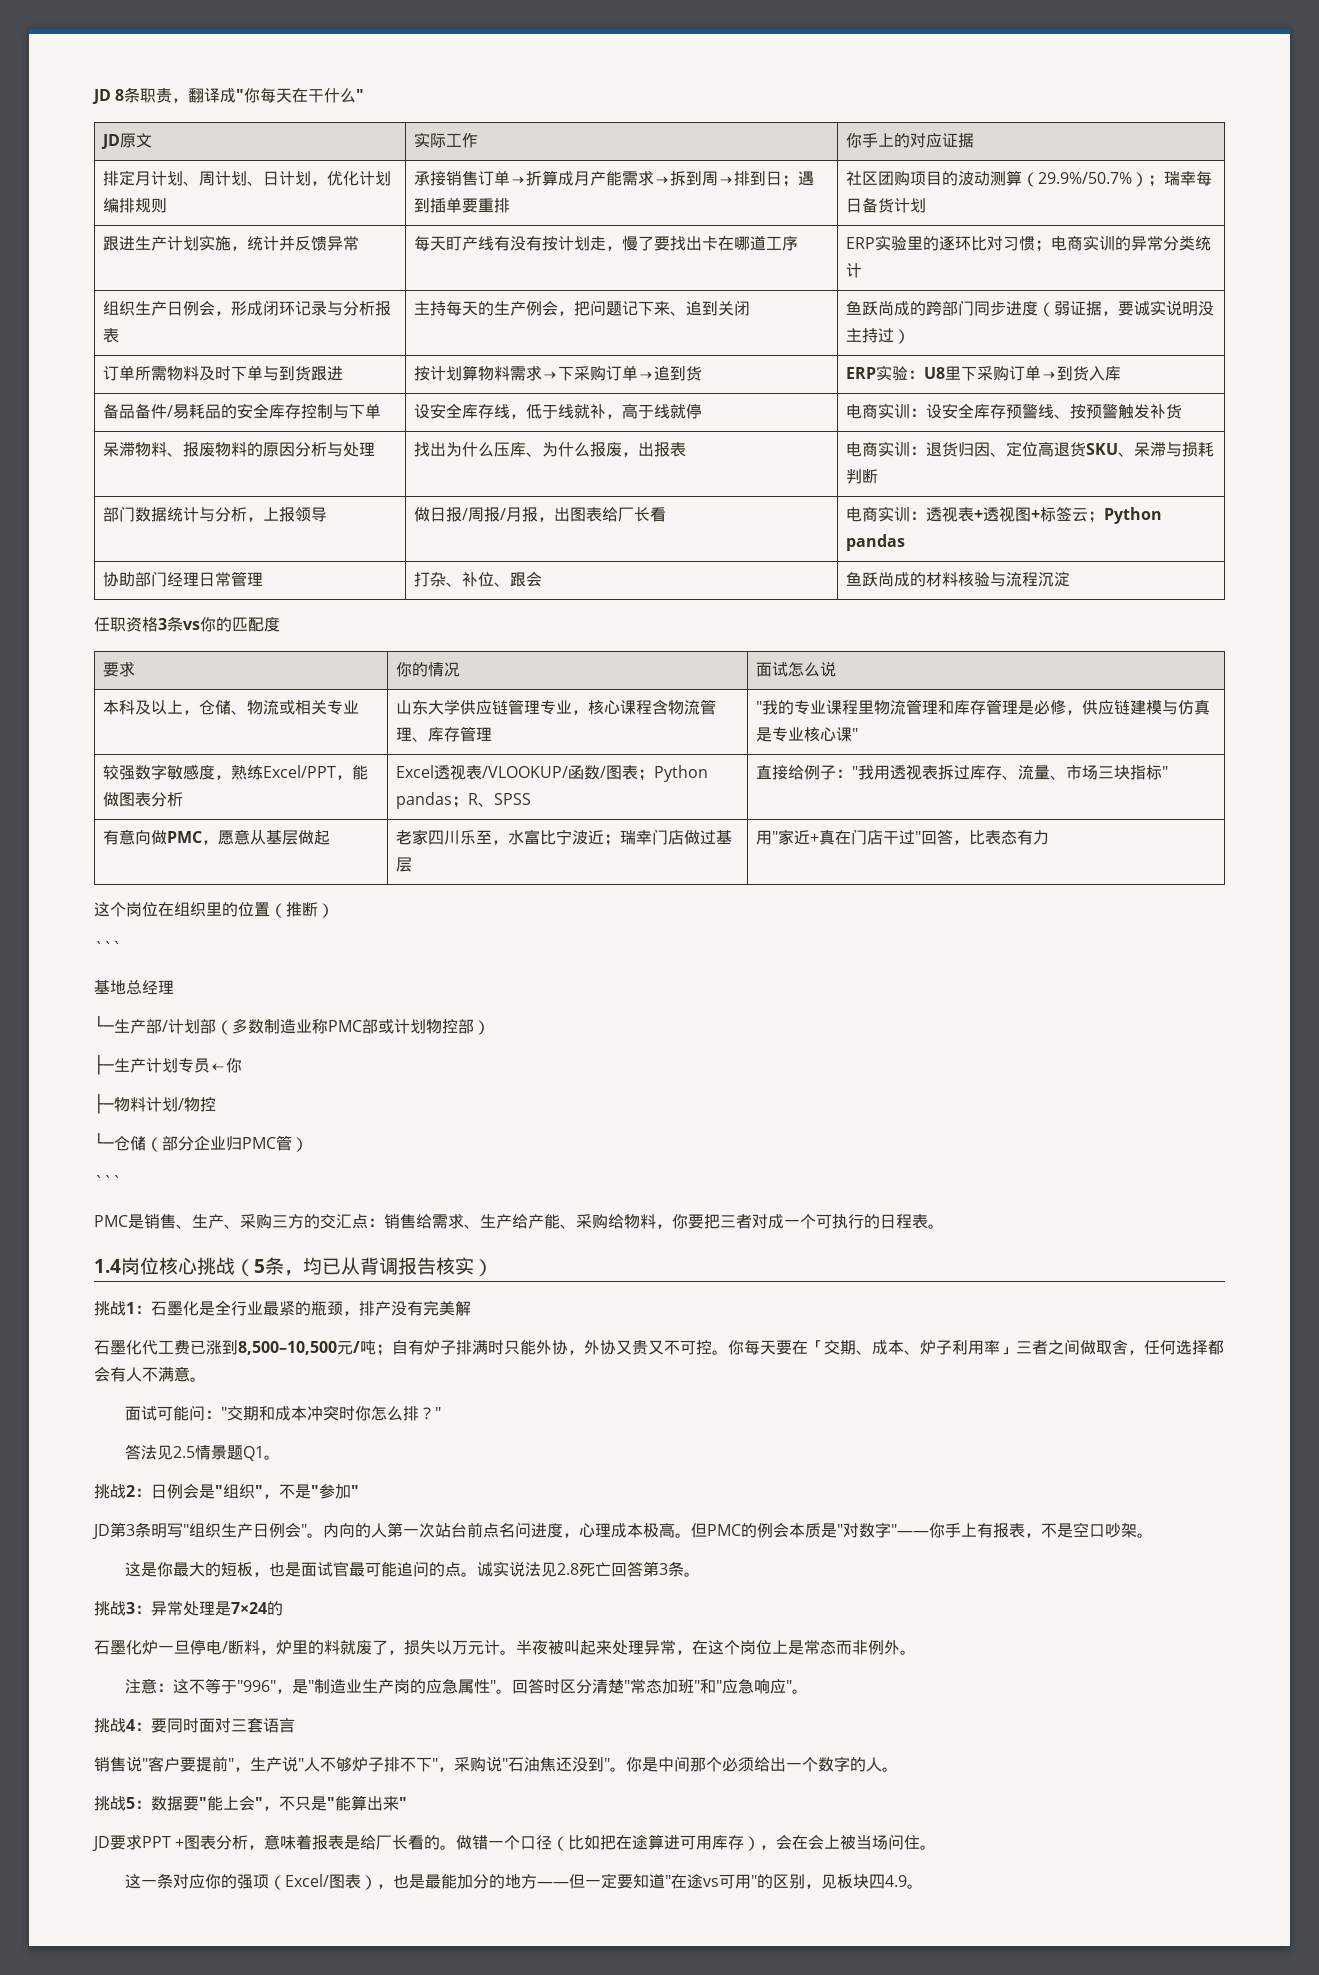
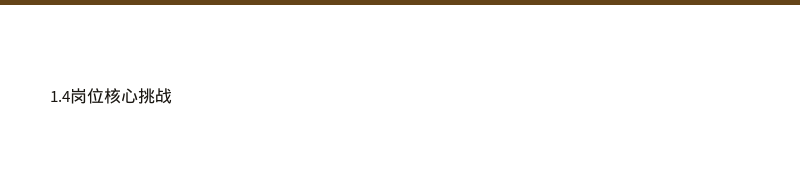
[92,87,365,104] [100,133,152,149] [413,132,478,148] [845,133,974,148] [102,170,391,186] [102,198,167,213] [413,170,814,187] [413,197,510,213] [845,170,1212,187] [845,197,926,213] [102,235,359,251] [413,236,798,251] [845,235,1211,252] [845,263,862,278] [102,300,391,316] [102,328,119,343] [413,300,750,316] [845,300,1214,317] [845,328,910,344] [102,365,343,381] [413,365,702,381] [845,365,1121,381] [102,403,381,419] [413,403,702,419] [845,403,1182,419] [102,442,375,457] [413,442,686,457] [845,441,1214,457] [845,469,878,484] [102,506,327,522] [413,506,666,522] [845,506,1162,524] [845,534,905,551] [102,571,263,587] [413,571,542,587] [845,571,1070,587] [94,616,280,632] [102,661,135,677] [395,662,460,677] [755,661,836,677] [102,700,359,715] [395,699,716,715] [395,726,492,742] [755,699,1210,715] [755,727,858,742] [102,764,368,780] [102,792,183,807] [395,764,708,782] [395,792,531,809] [755,764,1168,780] [102,829,330,845] [395,829,732,846] [395,857,412,872] [755,829,1049,845] [94,902,334,918] [94,941,121,954] [94,980,174,995] [94,1016,490,1035] [94,1055,242,1075] [94,1094,216,1114] [94,1133,308,1152] [94,1175,121,1188] [94,1213,944,1229] [94,1257,493,1276] [94,1300,471,1316] [94,1339,1224,1356] [94,1366,206,1382] [124,1405,441,1421] [124,1444,280,1461] [94,1483,359,1499] [92,1522,1153,1539] [124,1561,700,1577] [94,1601,283,1616] [94,1639,916,1655] [124,1678,808,1694] [94,1718,295,1733] [94,1756,898,1772] [94,1795,407,1811] [92,1834,937,1851] [124,1873,923,1890] JD 8条职责，翻译成"你每天在干什么" // JD原文 | 实际工作 | 你手上的对应证据 // 排定月计划、周计划、日计划，优化计划编排规则 | 承接销售订单→折算成月产能需求→拆到周→排到日；遇到插单要重排 | 社区团购项目的波动测算（29.9%/50.7%）；瑞幸每日备货计划 // 跟进生产计划实施，统计并反馈异常 | 每天盯产线有没有按计划走，慢了要找出卡在哪道工序 | ERP实验里的逐环比对习惯；电商实训的异常分类统计 // 组织生产日例会，形成闭环记录与分析报表 | 主持每天的生产例会，把问题记下来、追到关闭 | 鱼跃尚成的跨部门同步进度（弱证据，要诚实说明没主持过） // 订单所需物料及时下单与到货跟进 | 按计划算物料需求→下采购订单→追到货 | ERP实验：U8里下采购订单→到货入库 // 备品备件/易耗品的安全库存控制与下单 | 设安全库存线，低于线就补，高于线就停 | 电商实训：设安全库存预警线、按预警触发补货 // 呆滞物料、报废物料的原因分析与处理 | 找出为什么压库、为什么报废，出报表 | 电商实训：退货归因、定位高退货SKU、呆滞与损耗判断 // 部门数据统计与分析，上报领导 | 做日报/周报/月报，出图表给厂长看 | 电商实训：透视表+透视图+标签云；Python pandas // 协助部门经理日常管理 | 打杂、补位、跟会 | 鱼跃尚成的材料核验与流程沉淀 // 任职资格3条vs你的匹配度 // 要求 | 你的情况 | 面试怎么说 // 本科及以上，仓储、物流或相关专业 | 山东大学供应链管理专业，核心课程含物流管理、库存管理 | "我的专业课程里物流管理和库存管理是必修，供应链建模与仿真是专业核心课" // 较强数字敏感度，熟练Excel/PPT，能做图表分析 | Excel透视表/VLOOKUP/函数/图表；Python pandas；R、SPSS | 直接给例子："我用透视表拆过库存、流量、市场三块指标" // 有意向做PMC，愿意从基层做起 | 老家四川乐至，水富比宁波近；瑞幸门店做过基层 | 用"家近+真在门店干过"回答，比表态有力 // 这个岗位在组织里的位置（推断） // ``` // 基地总经理 // └─生产部/计划部（多数制造业称PMC部或计划物控部） // ├─生产计划专员←你 // ├─物料计划/物控 // └─仓储（部分企业归PMC管） // ``` // PMC是销售、生产、采购三方的交汇点：销售给需求、生产给产能、采购给物料，你要把三者对成一个可执行的日程表。 // 1.4岗位核心挑战（5条，均已从背调报告核实） // 挑战1：石墨化是全行业最紧的瓶颈，排产没有完美解 // 石墨化代工费已涨到8,500–10,500元/吨；自有炉子排满时只能外协，外协又贵又不可控。你每天要在「交期、成本、炉子利用率」三者之间做取舍，任何选择都会有人不满意。 // 面试可能问："交期和成本冲突时你怎么排？" // 答法见2.5情景题Q1。 // 挑战2：日例会是"组织"，不是"参加" // JD第3条明写"组织生产日例会"。内向的人第一次站台前点名问进度，心理成本极高。但PMC的例会本质是"对数字"——你手上有报表，不是空口吵架。 // 这是你最大的短板，也是面试官最可能追问的点。诚实说法见2.8死亡回答第3条。 // 挑战3：异常处理是7×24的 // 石墨化炉一旦停电/断料，炉里的料就废了，损失以万元计。半夜被叫起来处理异常，在这个岗位上是常态而非例外。 // 注意：这不等于"996"，是"制造业生产岗的应急属性"。回答时区分清楚"常态加班"和"应急响应"。 // 挑战4：要同时面对三套语言 // 销售说"客户要提前"，生产说"人不够炉子排不下"，采购说"石油焦还没到"。你是中间那个必须给出一个数字的人。 // 挑战5：数据要"能上会"，不只是"能算出来" // JD要求PPT +图表分析，意味着报表是给厂长看的。做错一个口径（比如把在途算进可用库存），会在会上被当场问住。 // 这一条对应你的强项（Excel/图表），也是最能加分的地方——但一定要知道"在途vs可用"的区别，见板块四4.9。 -> [50,88,172,104] 1.4岗位核心挑战

